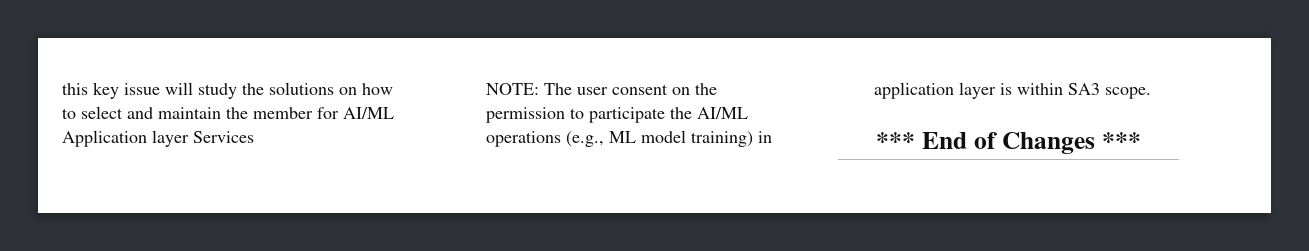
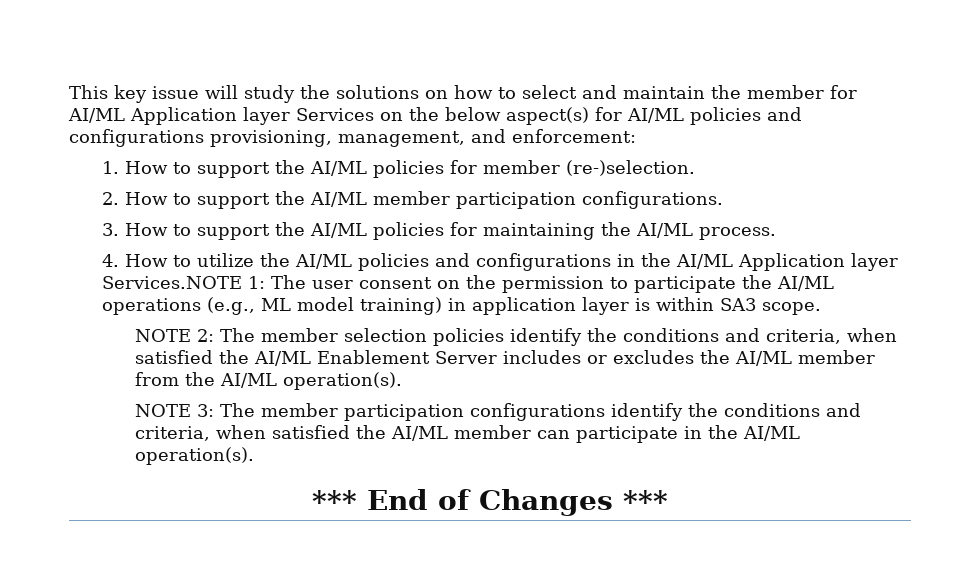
[62,83,88,95] this -> [69,85,108,99] This
[485,83,539,95] // NOTE: -> [380,107,802,125] [69,129,636,147] [101,160,695,178] [101,191,723,209] [101,222,776,240] [101,253,898,271] [101,276,265,289] on the below aspect(s) for AI/ML policies and configurations provisioning, management, and enforcement: // 1. How to support the AI/ML policies for member (re-)selection. // 2. How to support the AI/ML member participation configurations. // 3. How to support the AI/ML policies for maintaining the AI/ML process. // 4. How to utilize the AI/ML policies and configurations in the AI/ML Application layer Services.NOTE 1:
(1151, 93) none -> [134,328,897,346] [134,350,875,366] [134,372,402,390] [134,403,861,421] [134,425,800,443] [134,447,254,465] // NOTE 2: The member selection policies identify the conditions and criteria, when satisfied the AI/ML Enablement Server includes or excludes the AI/ML member from the AI/ML operation(s). // NOTE 3: The member participation configurations identify the conditions and criteria, when satisfied the AI/ML member can participate in the AI/ML operation(s).

